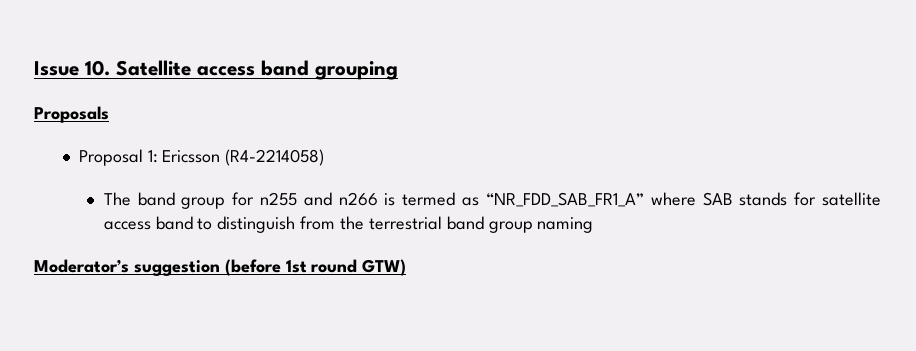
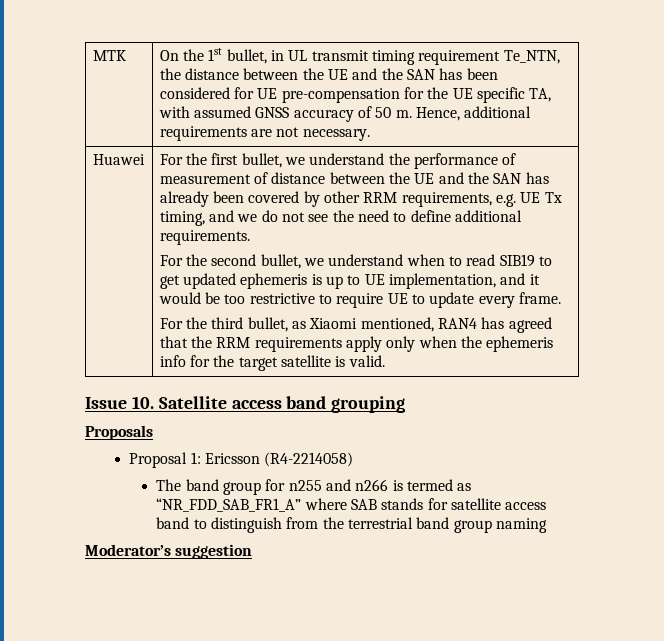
(34, 68) none -> [92,50,126,61] [159,48,560,65] [159,68,498,80] [159,87,552,103] [158,106,532,122] [159,126,370,141] [92,154,145,165] [159,153,517,169] [159,172,549,184] [159,191,562,207] [159,210,523,226] [159,230,250,245] [159,254,553,269] [159,273,540,289] [158,292,562,308] [159,317,552,333] [159,336,554,352] [159,355,385,371] MTK | On the 1st bullet, in UL transmit timing requirement Te_NTN, the distance between the UE and the SAN has been considered for UE pre-compensation for the UE specific TA, with assumed GNSS accuracy of 50 m. Hence, additional requirements are not necessary. // Huawei | For the first bullet, we understand the performance of measurement of distance between the UE and the SAN has already been covered by other RRM requirements, e.g. UE Tx timing, and we do not see the need to define additional requirements. // For the second bullet, we understand when to read SIB19 to get updated ephemeris is up to UE implementation, and it would be too restrictive to require UE to update every frame. // For the third bullet, as Xiaomi mentioned, RAN4 has agreed that the RRM requirements apply only when the ephemeris info for the target satellite is valid. //
[224,259,407,276] (before 1st round GTW) -> (253, 551) none

